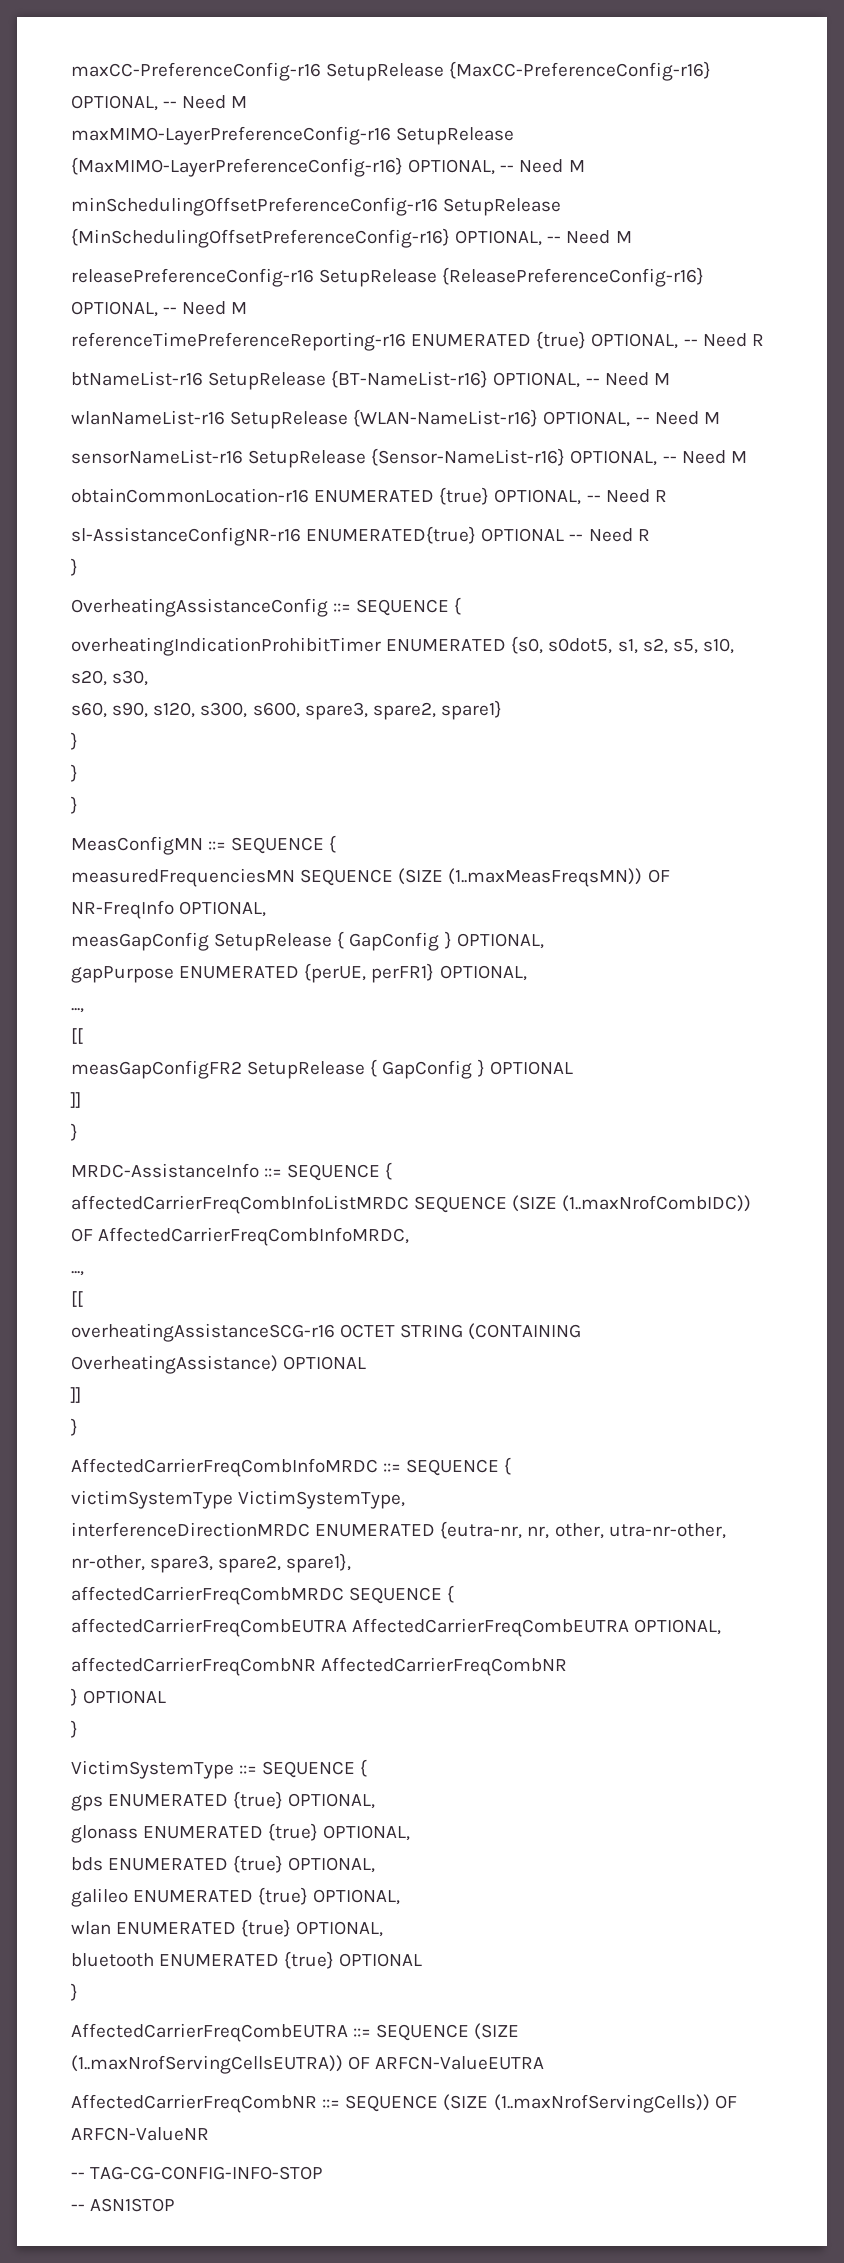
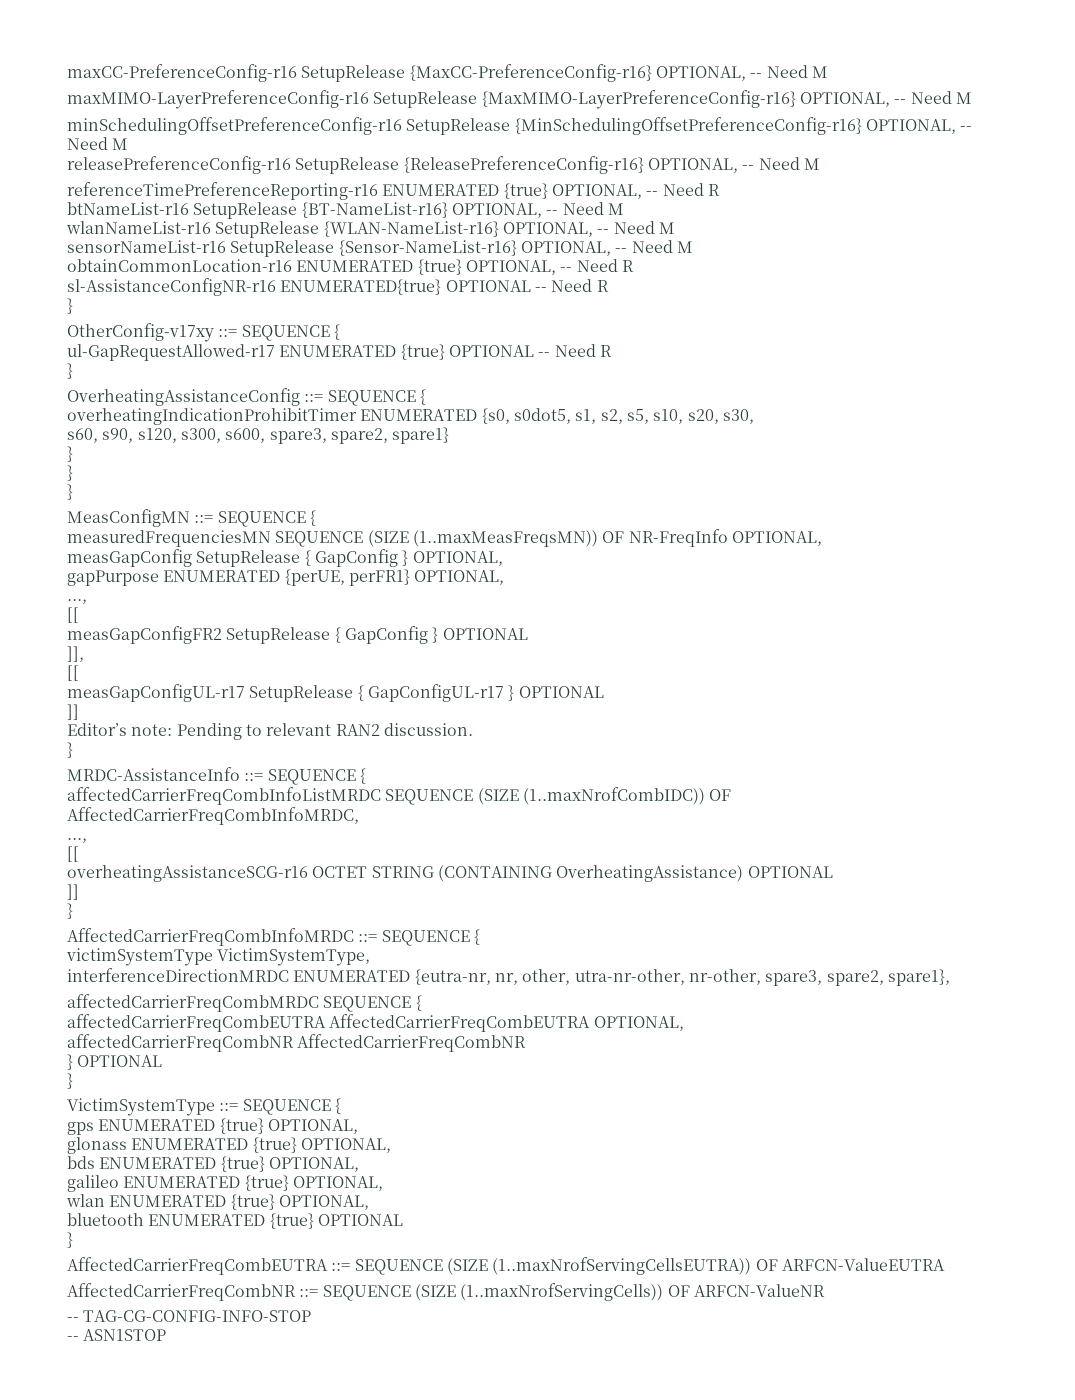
(78, 567) none -> [67,323,340,342] [67,344,612,361] [67,363,73,379] // OtherConfig-v17xy ::= SEQUENCE { // ul-GapRequestAllowed-r17 ENUMERATED {true} OPTIONAL -- Need R // }
[70,1092,81,1108] ]] -> [67,646,84,662] [67,665,79,681] [67,684,604,702] [67,704,79,720] [67,723,473,740] ]], // [[ // measGapConfigUL-r17 SetupRelease { GapConfigUL-r17 } OPTIONAL // ]] // Editor’s note: Pending to relevant RAN2 discussion.

